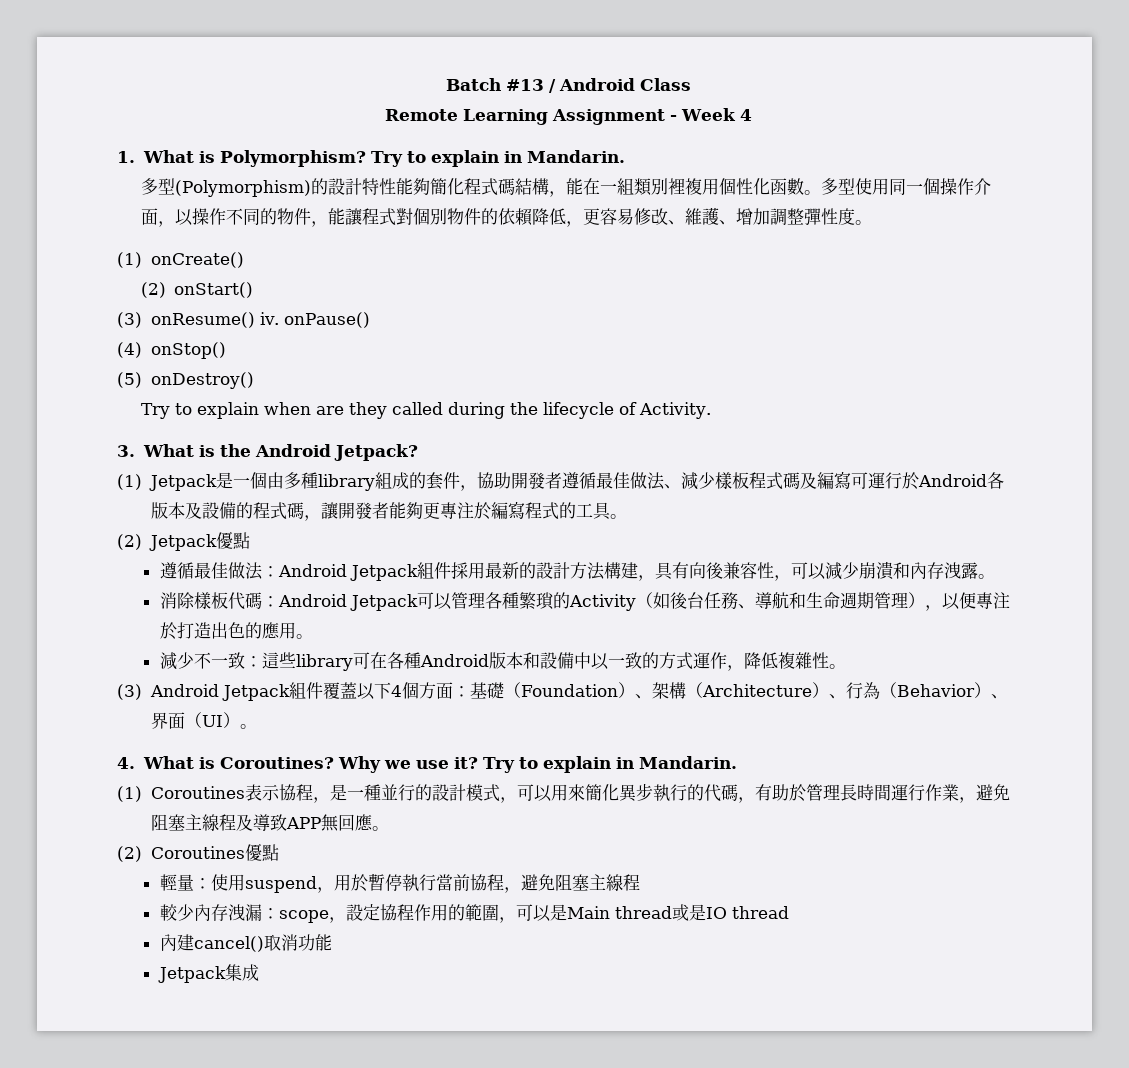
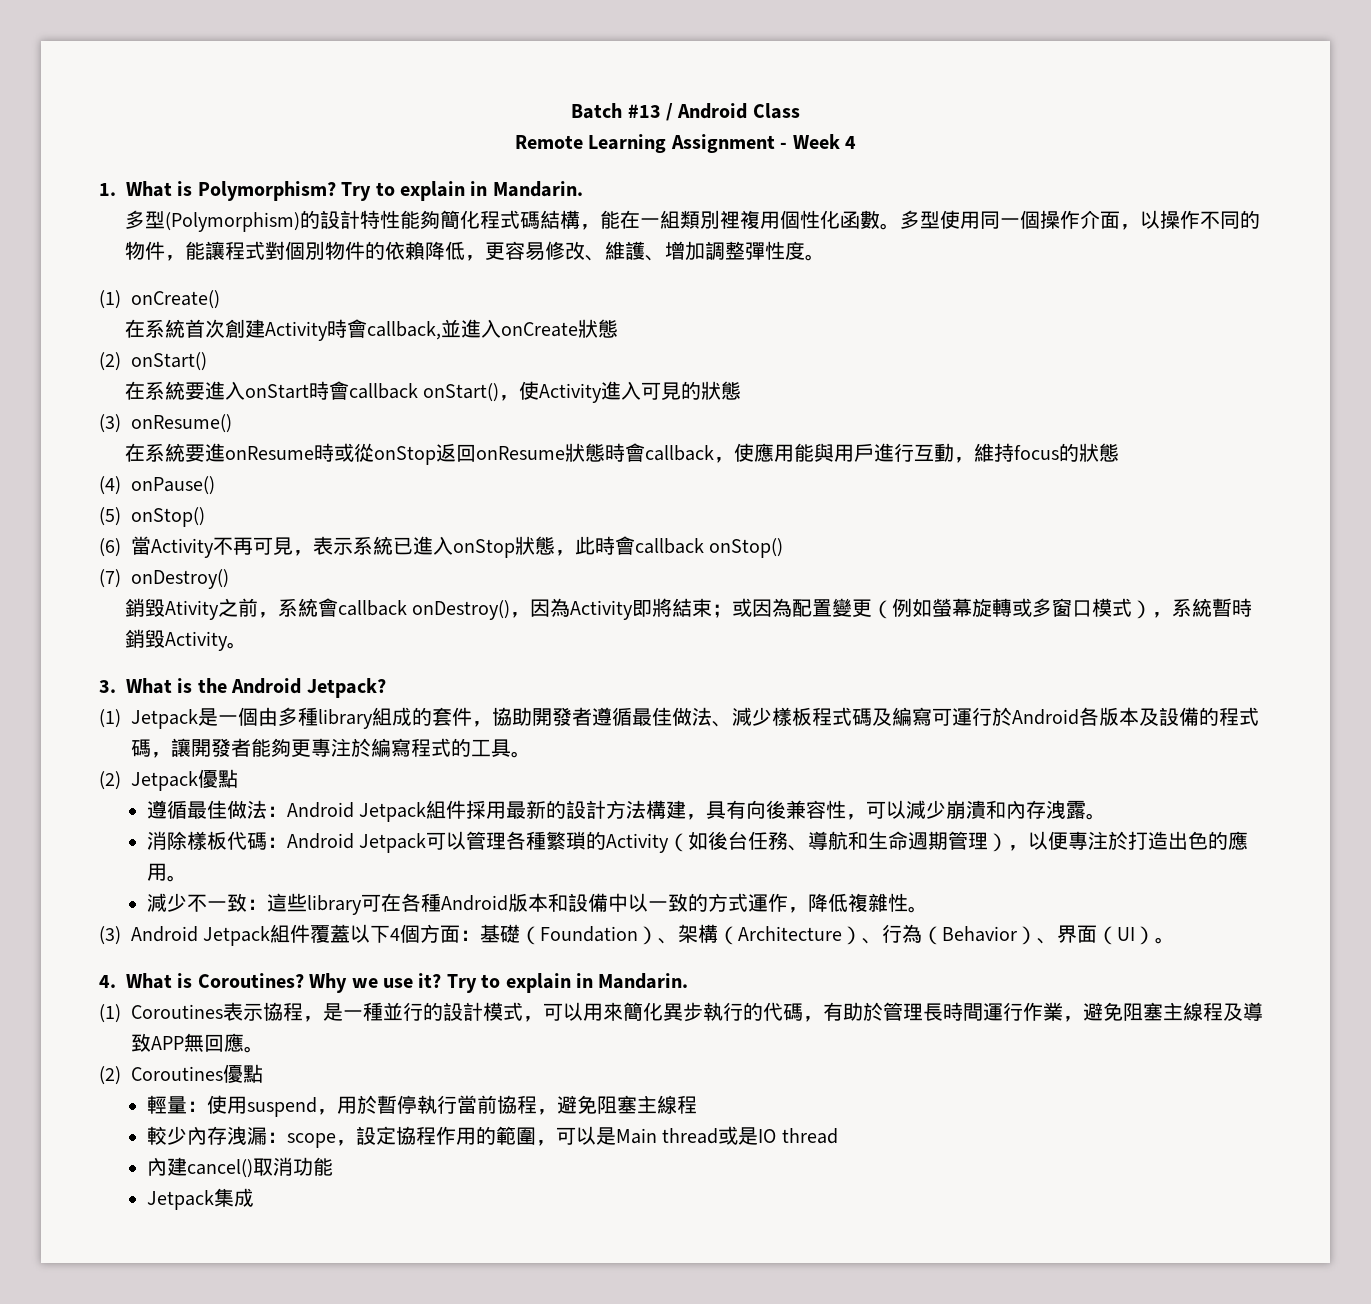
[140,282,254,298] [117,312,280,328] (2) onStart() // (3) onResume() iv. -> [124,319,618,341] [99,352,207,371] [124,381,742,403] [99,414,232,433] [124,443,1119,465] [99,476,121,495] 在系統首次創建Activity時會callback,並進入onCreate狀態 // (2) onStart() // 在系統要進入onStart時會callback onStart()，使Activity進入可見的狀態 // (3) onResume() // 在系統要進onResume時或從onStop返回onResume狀態時會callback，使應用能與用戶進行互動，維持focus的狀態 // (4)
[117,342,226,359] [117,372,254,389] [140,402,711,419] (4) onStop() // (5) onDestroy() // Try to explain when are they called during the lifecycle of Activity. -> [99,507,205,527] [99,536,784,558] [99,569,229,589] [124,598,1253,620] [124,629,247,651] (5) onStop() // (6)當Activity不再可見，表示系統已進入onStop狀態，此時會callback onStop() // (7) onDestroy() // 銷毀Ativity之前，系統會callback onDestroy()，因為Activity即將結束；或因為配置變更（例如螢幕旋轉或多窗口模式），系統暫時銷毀Activity。

